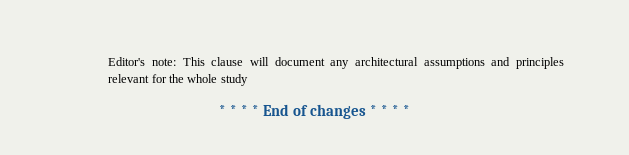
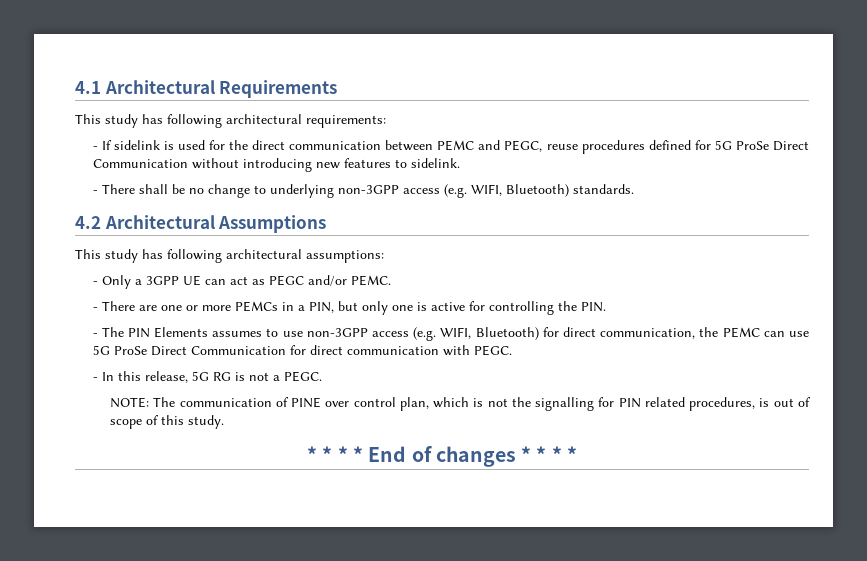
[108,57,564,69] [108,74,248,86] Editor's note: This clause will document any architectural assumptions and principles relevant for the whole study -> [75,80,338,98] [75,114,386,128] [92,140,809,154] [92,158,460,172] [92,184,634,198] [75,215,327,233] [75,249,384,263] [92,275,391,289] [92,301,606,315] [92,327,810,341] [92,345,512,356] [92,371,322,383] [110,397,811,411] [110,415,225,429] 4.1 Architectural Requirements // This study has following architectural requirements: // - If sidelink is used for the direct communication between PEMC and PEGC, reuse procedures defined for 5G ProSe Direct Communication without introducing new features to sidelink. // - There shall be no change to underlying non-3GPP access (e.g. WIFI, Bluetooth) standards. // 4.2 Architectural Assumptions // This study has following architectural assumptions: // - Only a 3GPP UE can act as PEGC and/or PEMC. // - There are one or more PEMCs in a PIN, but only one is active for controlling the PIN. // - The PIN Elements assumes to use non-3GPP access (e.g. WIFI, Bluetooth) for direct communication, the PEMC can use 5G ProSe Direct Communication for direct communication with PEGC. // - In this release, 5G RG is not a PEGC. // NOTE: The communication of PINE over control plan, which is not the signalling for PIN related procedures, is out of scope of this study.

